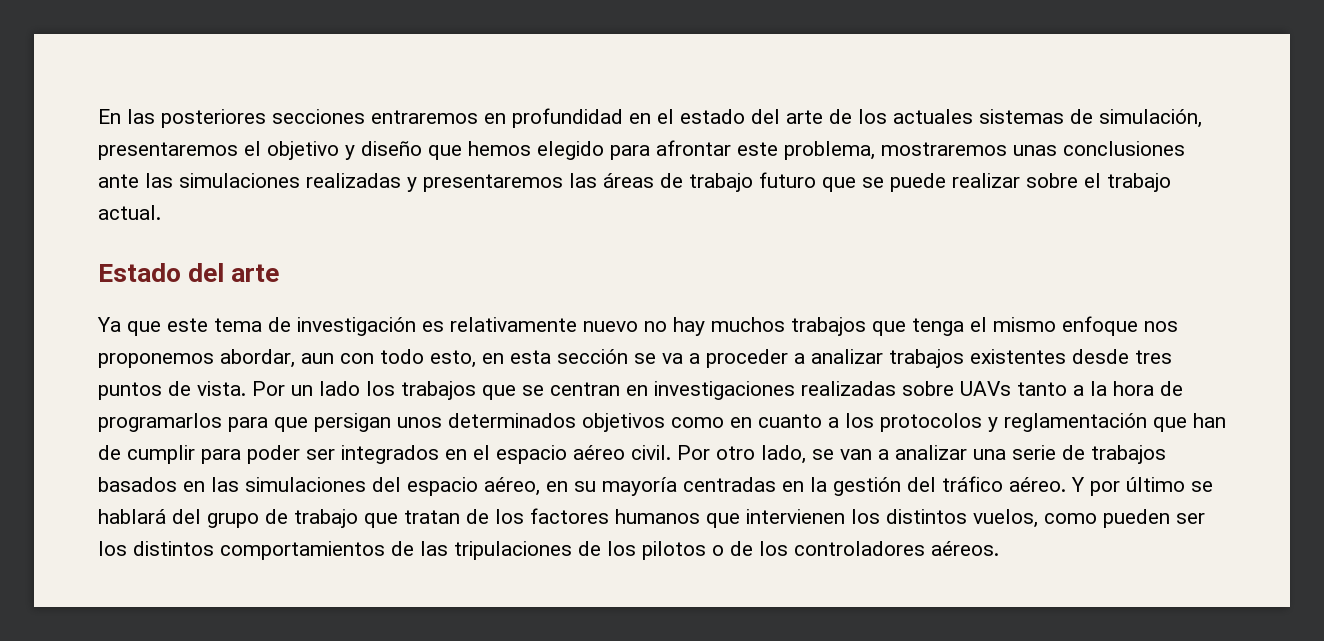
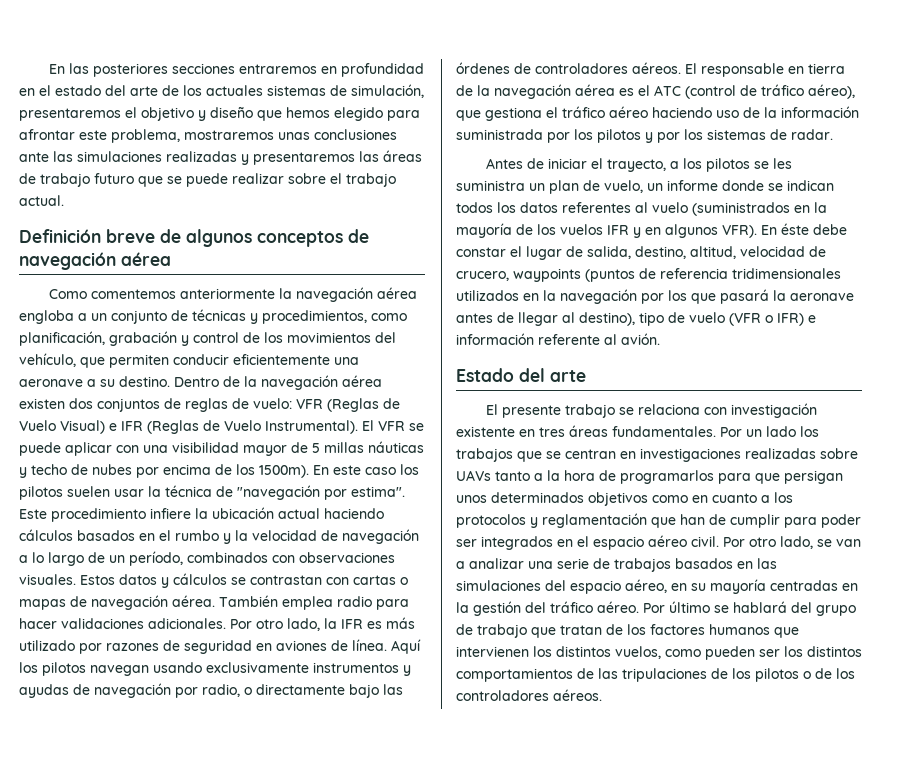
[98,263,280,282] [97,316,1178,336] [98,349,1172,368] [98,381,246,400] Estado del arte // Ya que este tema de investigación es relativamente nuevo no hay muchos trabajos que tenga el mismo enfoque nos proponemos abordar, aun con todo esto, en esta sección se va a proceder a analizar trabajos existentes desde tres puntos de vista. -> [19,229,369,247] [19,252,171,270] [48,287,417,302] [19,309,407,324] [19,331,396,346] [19,353,359,368] [19,375,382,390] [19,398,400,412] [19,420,424,434] [19,441,424,456] [19,464,419,478] [19,485,405,500] [19,507,384,522] [19,529,419,544] [19,551,395,566] [19,573,408,588] [19,595,409,610] [19,617,415,631] [19,639,421,654] [19,662,411,676] [19,683,403,698] [456,62,845,77] [456,84,855,99] [456,106,859,121] [456,129,833,143] [485,158,792,172] [456,180,834,194] [456,202,827,216] [456,223,847,238] [456,246,826,260] [456,268,841,282] [456,289,854,304] [456,312,816,326] [456,333,660,345] [456,368,586,382] [485,403,817,418] [456,425,716,437] Definición breve de algunos conceptos de navegación aérea // Como comentemos anteriormente la navegación aérea engloba a un conjunto de técnicas y procedimientos, como planificación, grabación y control de los movimientos del vehículo, que permiten conducir eficientemente una aeronave a su destino. Dentro de la navegación aérea existen dos conjuntos de reglas de vuelo: VFR (Reglas de Vuelo Visual) e IFR (Reglas de Vuelo Instrumental). El VFR se puede aplicar con una visibilidad mayor de 5 millas náuticas y techo de nubes por encima de los 1500m). En este caso los pilotos suelen usar la técnica de "navegación por estima". Este procedimiento infiere la ubicación actual haciendo cálculos basados en el rumbo y la velocidad de navegación a lo largo de un período, combinados con observaciones visuales. Estos datos y cálculos se contrastan con cartas o mapas de navegación aérea. También emplea radio para hacer validaciones adicionales. Por otro lado, la IFR es más utilizado por razones de seguridad en aviones de línea. Aquí los pilotos navegan usando exclusivamente instrumentos y ayudas de navegación por radio, o directamente bajo las órdenes de controladores aéreos. El responsable en tierra de la navegación aérea es el ATC (control de tráfico aéreo), que gestiona el tráfico aéreo haciendo uso de la información suministrada por los pilotos y por los sistemas de radar. // Antes de iniciar el trayecto, a los pilotos se les suministra un plan de vuelo, un informe donde se indican todos los datos referentes al vuelo (suministrados en la mayoría de los vuelos IFR y en algunos VFR). En éste debe constar el lugar de salida, destino, altitud, velocidad de crucero, waypoints (puntos de referencia tridimensionales utilizados en la navegación por los que pasará la aeronave antes de llegar al destino), tipo de vuelo (VFR o IFR) e información referente al avión. // Estado del arte // El presente trabajo se relaciona con investigación existente en tres áreas fundamentales.
[1071,477,1120,496] Y por -> [643,603,665,613] Por

